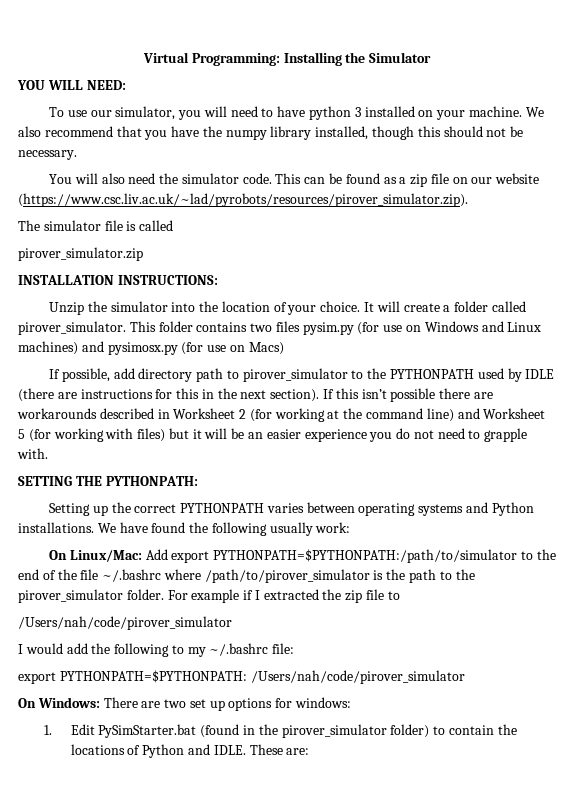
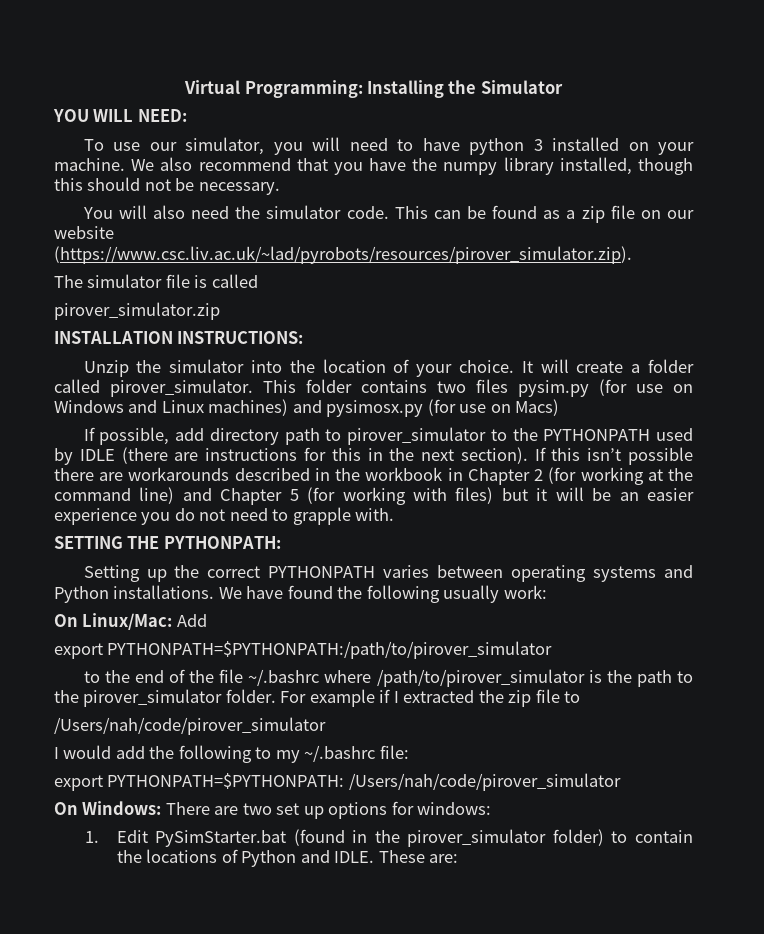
[173,408,236,419] Worksheet -> [335,467,530,485] the workbook in Chapter
[483,408,546,419] Worksheet -> [220,488,283,505] Chapter
[171,549,518,563] export PYTHONPATH=$PYTHONPATH:/path/to/simulator -> [54,641,553,659] // export PYTHONPATH=$PYTHONPATH:/path/to/pirover_simulator //

